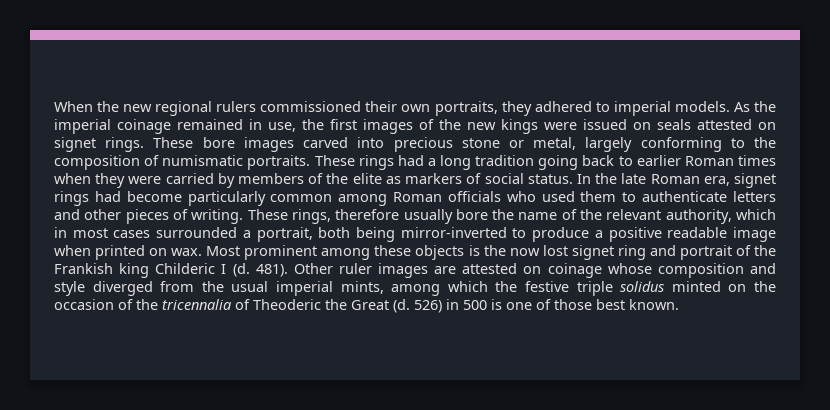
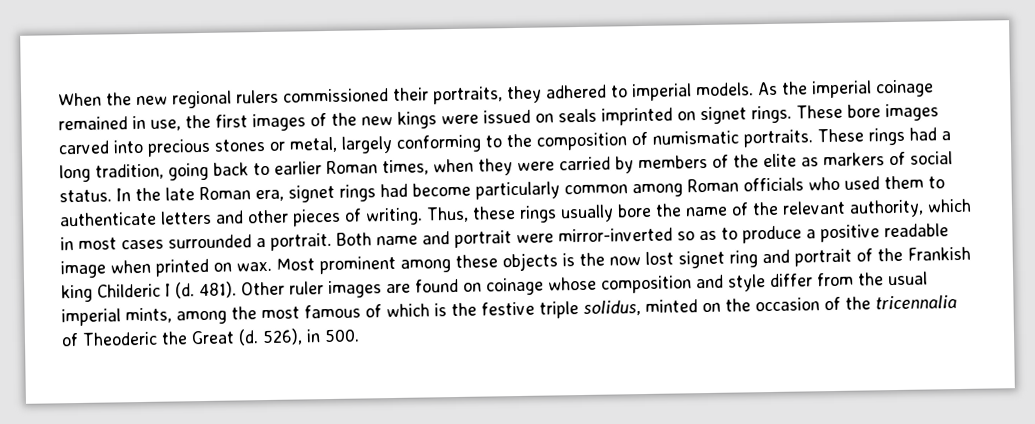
[401,104,431,112] own -> (429, 94) none
[697,119,752,130] attested -> [601,107,673,126] imprinted
[461,138,500,148] stone -> [214,139,265,152] stones
[475,155,535,166] tradition -> [95,163,164,180] tradition,
[737,155,776,166] times -> [382,159,429,176] times,
[247,209,400,224] These rings, therefore -> [426,205,557,223] Thus, these rings
[256,227,507,242] portrait, both being mirror-inverted -> [270,227,717,251] portrait. Both name and portrait were mirror-inverted so as
[462,263,518,274] attested -> [415,278,459,293] found
[92,281,153,296] diverged -> [770,273,813,287] differ
[447,281,488,292] which -> [231,303,447,320] the most famous of which is
[620,281,665,292] solidus -> [583,300,641,316] solidus,
[414,299,679,313] 526) in 500 is one of those best known. -> [262,328,360,346] 526), in 500.

